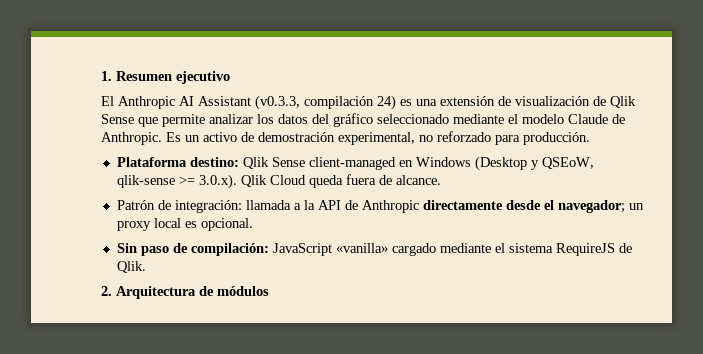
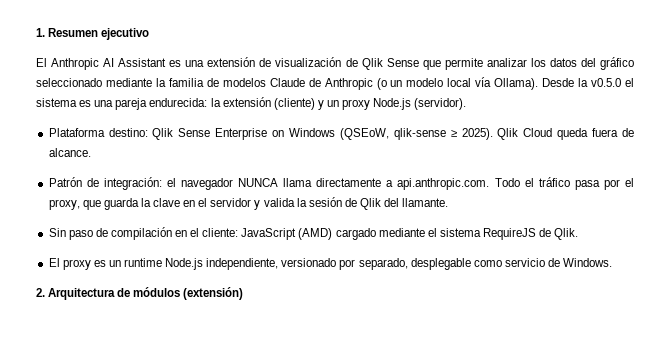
[255,95,396,110] (v0.3.3, compilación 24) -> (167, 62) none
[508,114,625,124] [101,131,590,145] [116,156,594,171] [116,174,237,189] el modelo Claude de Anthropic. Es un activo de demostración experimental, no reforzado para producción. // Plataforma destino: Qlik Sense client-managed en Windows (Desktop y QSEoW, qlik-sense >= 3.0.x). -> [155,77,635,90] [36,97,467,110] [48,128,493,140] la familia de modelos Claude de Anthropic (o un modelo local vía Ollama). Desde la v0.5.0 el sistema es una pareja endurecida: la extensión (cliente) y un proxy Node.js (servidor). // Plataforma destino: Qlik Sense Enterprise on Windows (QSEoW, qlik-sense ≥ 2025).
[245,200,644,213] [116,218,253,231] [116,243,388,256] llamada a la API de Anthropic directamente desde el navegador; un proxy local es opcional. // Sin paso de compilación: JavaScript «vanilla» -> [166,177,634,190] [48,197,449,210] [48,227,333,240] el navegador NUNCA llama directamente a api.anthropic.com. Todo el tráfico pasa por el proxy, que guarda la clave en el servidor y valida la sesión de Qlik del llamante. // Sin paso de compilación en el cliente: JavaScript (AMD)
(146, 267) none -> [48,258,613,270] // El proxy es un runtime Node.js independiente, versionado por separado, desplegable como servicio de Windows.
(269, 291) none -> [183,287,244,300] (extensión)

